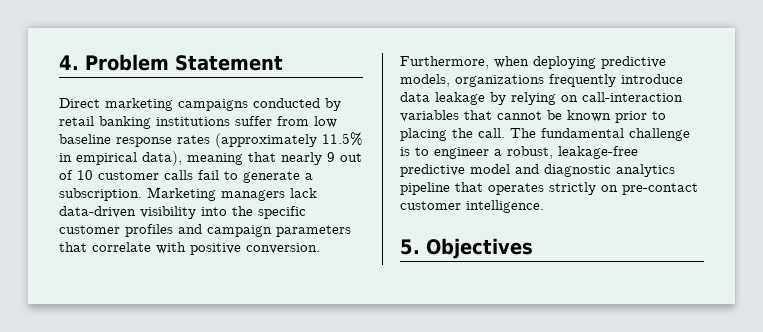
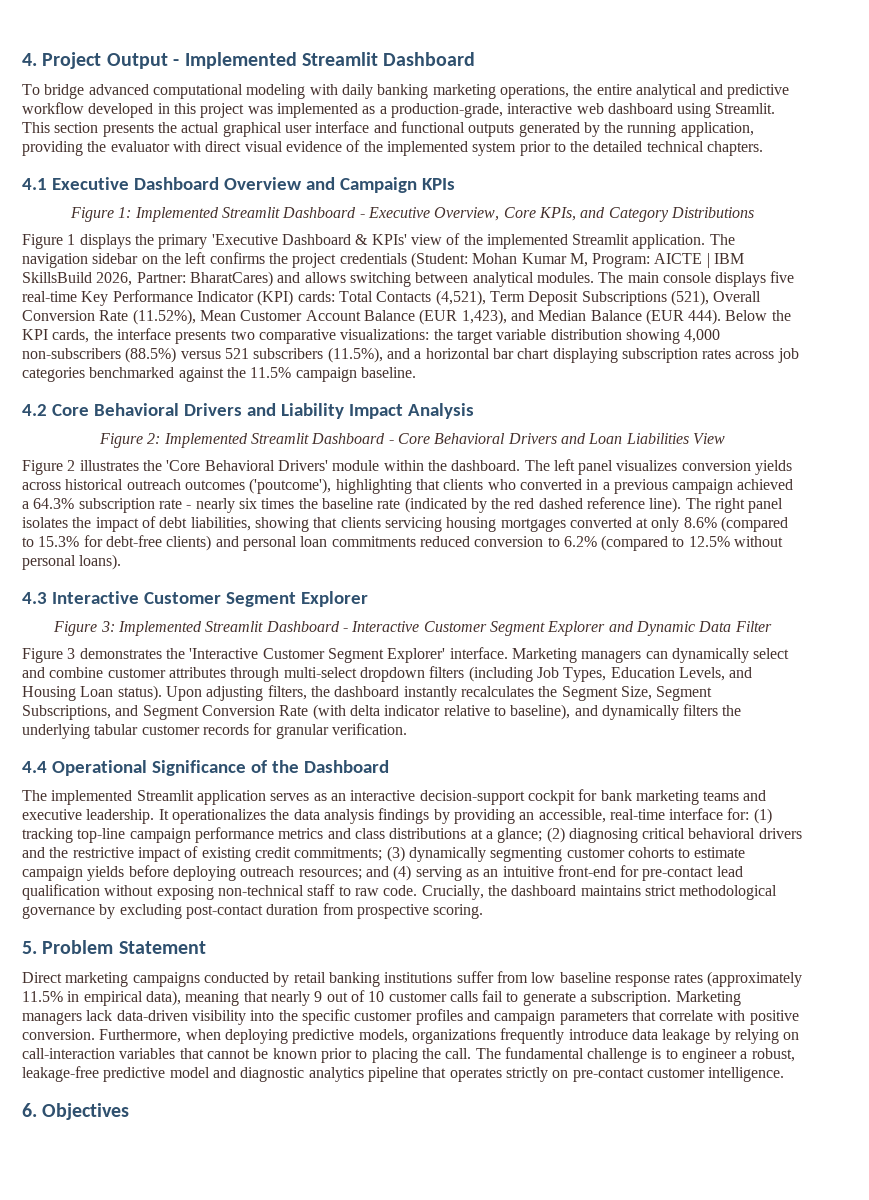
(79, 62) none -> [42,52,476,69] [22,84,790,99] [22,102,776,118] [22,121,754,137] [22,140,764,156] [22,177,455,193] [70,207,754,222] [22,233,735,249] [22,252,745,268] [22,271,795,287] [22,290,762,306] [22,309,791,325] [22,328,721,344] [22,347,799,363] [22,367,416,382] [22,403,474,419] [99,433,725,448] [22,459,793,475] [22,478,794,494] [22,497,784,513] [22,516,789,532] [22,535,784,551] [22,554,122,570] [22,591,368,607] [53,621,772,636] [22,647,790,663] [22,666,753,682] [22,685,713,701] [22,704,742,720] [22,723,407,739] [22,760,389,776] [22,789,767,805] [22,808,772,824] [22,827,802,843] [22,846,746,862] [22,865,743,881] [22,884,778,900] [22,903,484,919] [22,941,37,954] Project Output - Implemented Streamlit Dashboard // To bridge advanced computational modeling with daily banking marketing operations, the entire analytical and predictive workflow developed in this project was implemented as a production-grade, interactive web dashboard using Streamlit. This section presents the actual graphical user interface and functional outputs generated by the running application, providing the evaluator with direct visual evidence of the implemented system prior to the detailed technical chapters. // 4.1 Executive Dashboard Overview and Campaign KPIs // Figure 1: Implemented Streamlit Dashboard - Executive Overview, Core KPIs, and Category Distributions // Figure 1 displays the primary 'Executive Dashboard & KPIs' view of the implemented Streamlit application. The navigation sidebar on the left confirms the project credentials (Student: Mohan Kumar M, Program: AICTE | IBM SkillsBuild 2026, Partner: BharatCares) and allows switching between analytical modules. The main console displays five real-time Key Performance Indicator (KPI) cards: Total Contacts (4,521), Term Deposit Subscriptions (521), Overall Conversion Rate (11.52%), Mean Customer Account Balance (EUR 1,423), and Median Balance (EUR 444). Below the KPI cards, the interface presents two comparative visualizations: the target variable distribution showing 4,000 non-subscribers (88.5%) versus 521 subscribers (11.5%), and a horizontal bar chart displaying subscription rates across job categories benchmarked against the 11.5% campaign baseline. // 4.2 Core Behavioral Drivers and Liability Impact Analysis // Figure 2: Implemented Streamlit Dashboard - Core Behavioral Drivers and Loan Liabilities View // Figure 2 illustrates the 'Core Behavioral Drivers' module within the dashboard. The left panel visualizes conversion yields across historical outreach outcomes ('poutcome'), highlighting that clients who converted in a previous campaign achieved a 64.3% subscription rate - nearly six times the baseline rate (indicated by the red dashed reference line). The right panel isolates the impact of debt liabilities, showing that clients servicing housing mortgages converted at only 8.6% (compared to 15.3% for debt-free clients) and personal loan commitments reduced conversion to 6.2% (compared to 12.5% without personal loans). // 4.3 Interactive Customer Segment Explorer // Figure 3: Implemented Streamlit Dashboard - Interactive Customer Segment Explorer and Dynamic Data Filter // Figure 3 demonstrates the 'Interactive Customer Segment Explorer' interface. Marketing managers can dynamically select and combine customer attributes through multi-select dropdown filters (including Job Types, Education Levels, and Housing Loan status). Upon adjusting filters, the dashboard instantly recalculates the Segment Size, Segment Subscriptions, and Segment Conversion Rate (with delta indicator relative to baseline), and dynamically filters the underlying tabular customer records for granular verification. // 4.4 Operational Significance of the Dashboard // The implemented Streamlit application serves as an interactive decision-support cockpit for bank marketing teams and executive leadership. It operationalizes the data analysis findings by providing an accessible, real-time interface for: (1) tracking top-line campaign performance metrics and class distributions at a glance; (2) diagnosing critical behavioral drivers and the restrictive impact of existing credit commitments; (3) dynamically segmenting customer cohorts to estimate campaign yields before deploying outreach resources; and (4) serving as an intuitive front-end for pre-contact lead qualification without exposing non-technical staff to raw code. Crucially, the dashboard maintains strict methodological governance by excluding post-contact duration from prospective scoring. // 5.
[400,239,420,255] 5. -> [22,1103,37,1117] 6.

